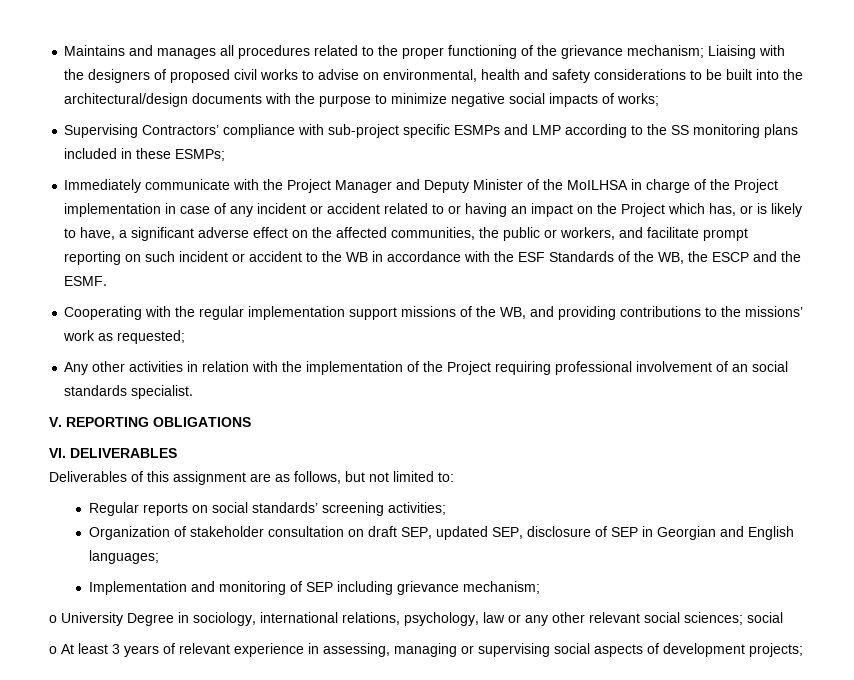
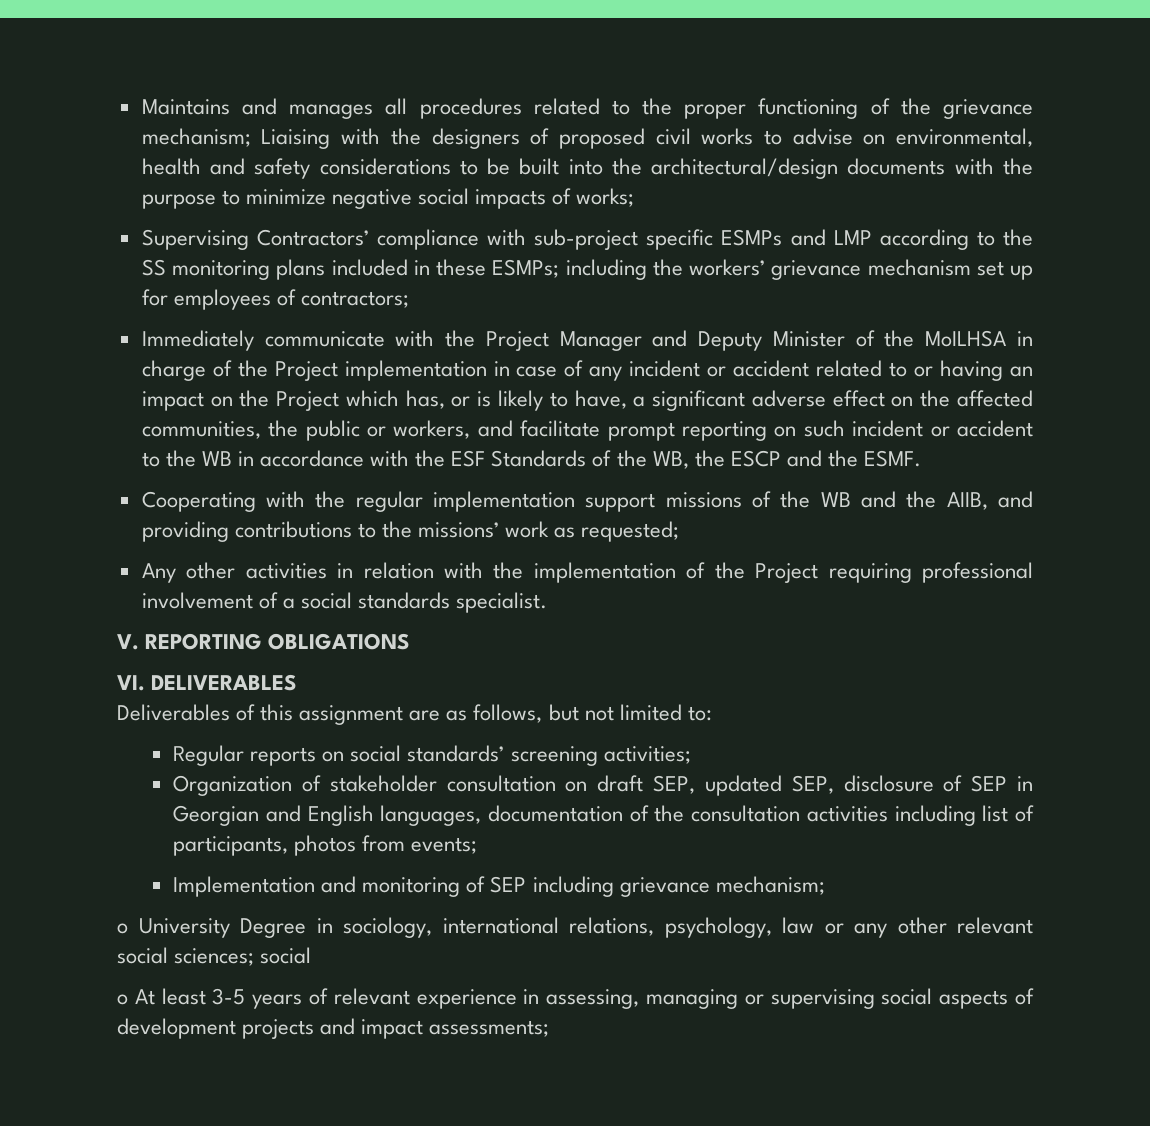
(226, 155) none -> [565,259,1033,280] [141,289,409,310] including the workers’ grievance mechanism set up for employees of contractors;
[500,307,527,319] WB, -> [820,491,988,510] WB and the AIIB,
[732,364,749,372] an -> [282,598,295,609] a
[88,550,159,564] languages; -> [380,805,1034,826] [173,835,478,856] languages, documentation of the consultation activities including list of participants, photos from events;
[112,644,120,654] 3 -> [212,988,246,1005] 3-5
[749,643,803,657] projects; -> [242,1018,550,1039] projects and impact assessments;

